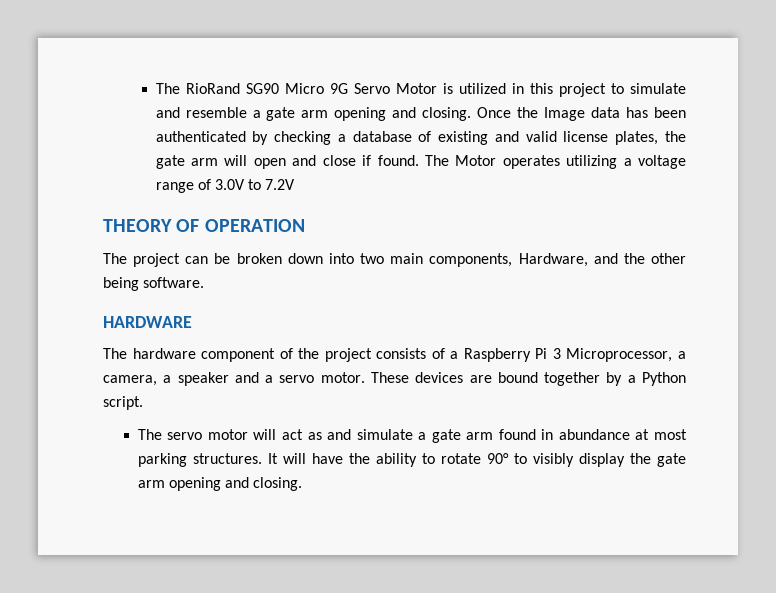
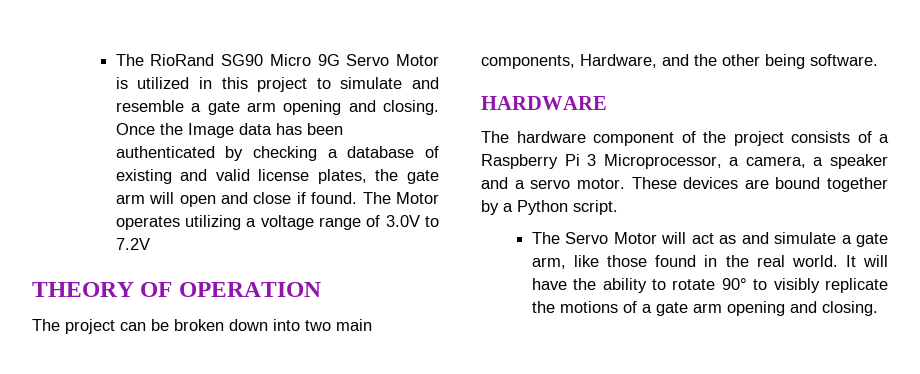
[167,429,248,440] servo motor -> [565,232,657,244] Servo Motor
[466,429,687,440] [137,453,262,467] arm found in abundance at most parking structures. -> [531,255,838,269] arm, like those found in the real world.
[578,453,651,467] display the -> [825,278,888,293] [531,301,652,313] replicate the motions of a

